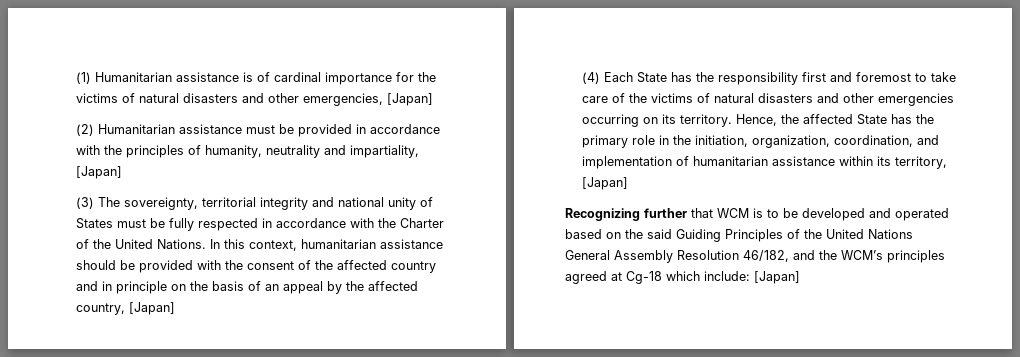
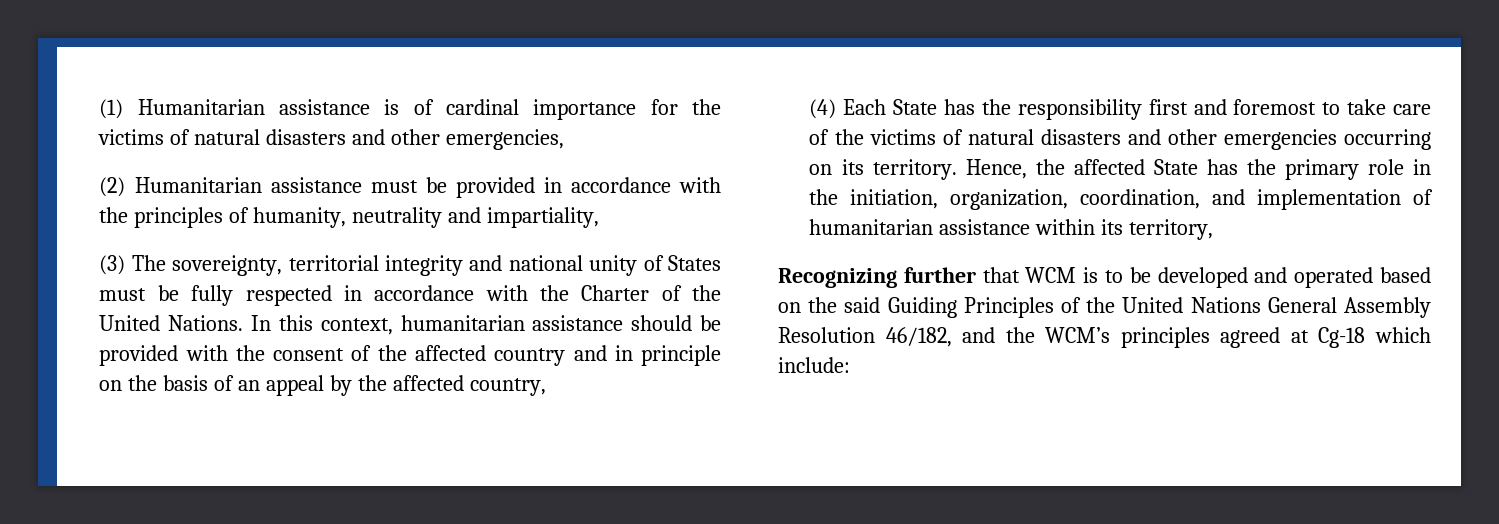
[387,93,434,106] [Japan] -> (565, 139) none
[76,166,123,179] [Japan] -> (600, 217) none
[129,302,176,315] [Japan] -> (546, 387) none
[582,177,629,190] [Japan] -> (1214, 229) none
[754,271,800,284] [Japan] -> (850, 365) none

